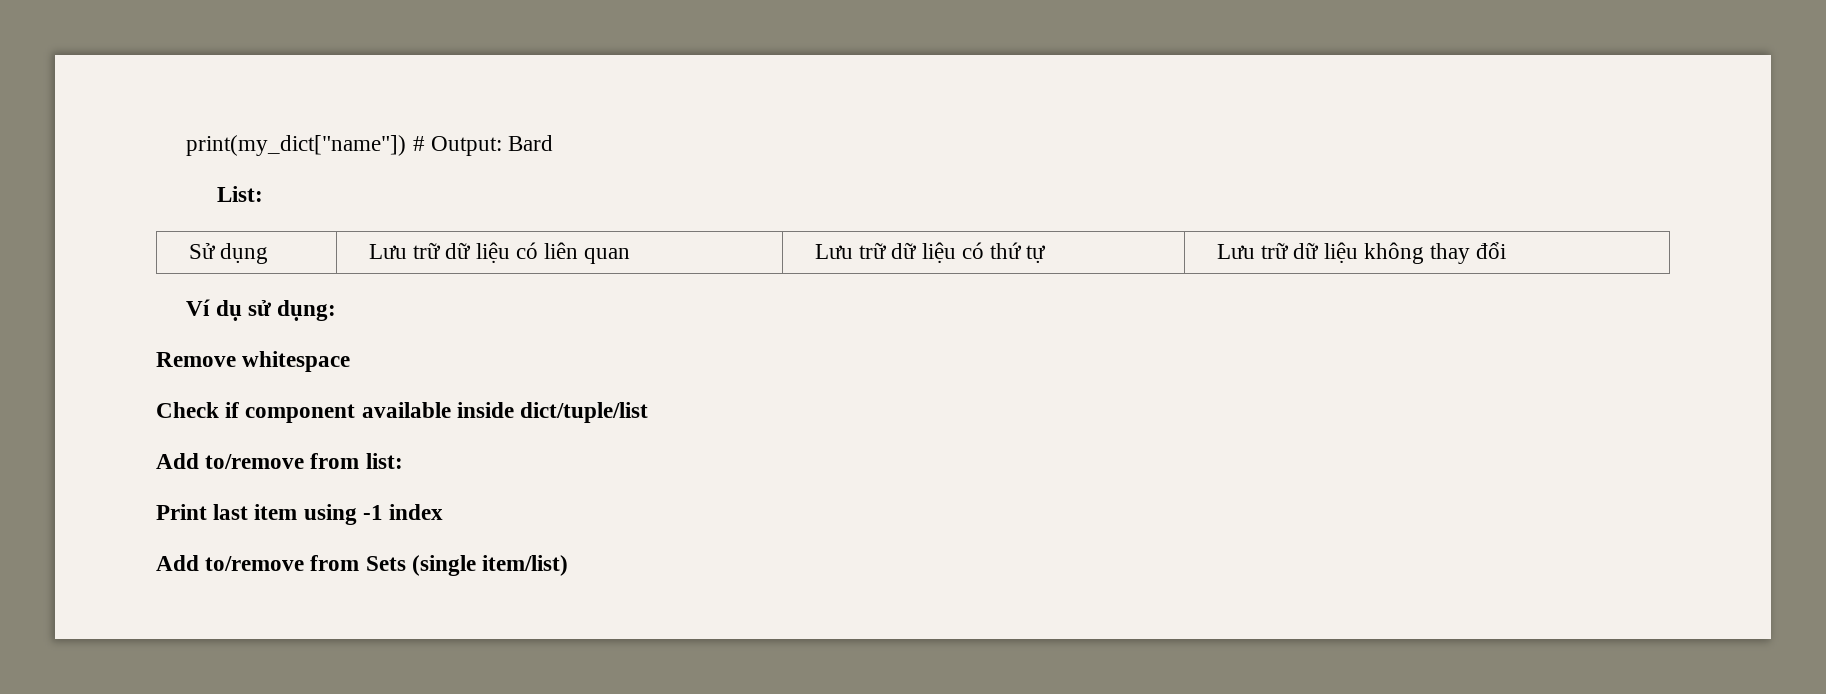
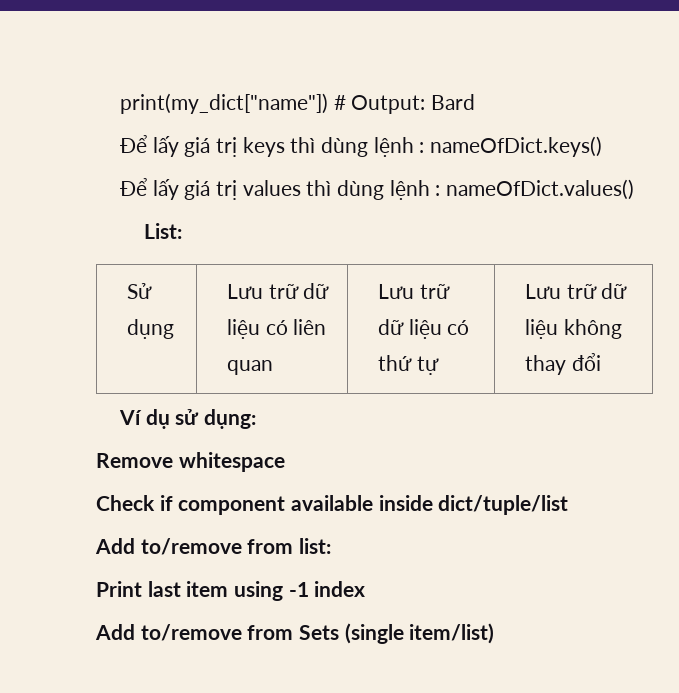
(554, 143) none -> [119,135,602,157] [119,178,634,200] // Để lấy giá trị keys thì dùng lệnh : nameOfDict.keys() // Để lấy giá trị values thì dùng lệnh : nameOfDict.values()

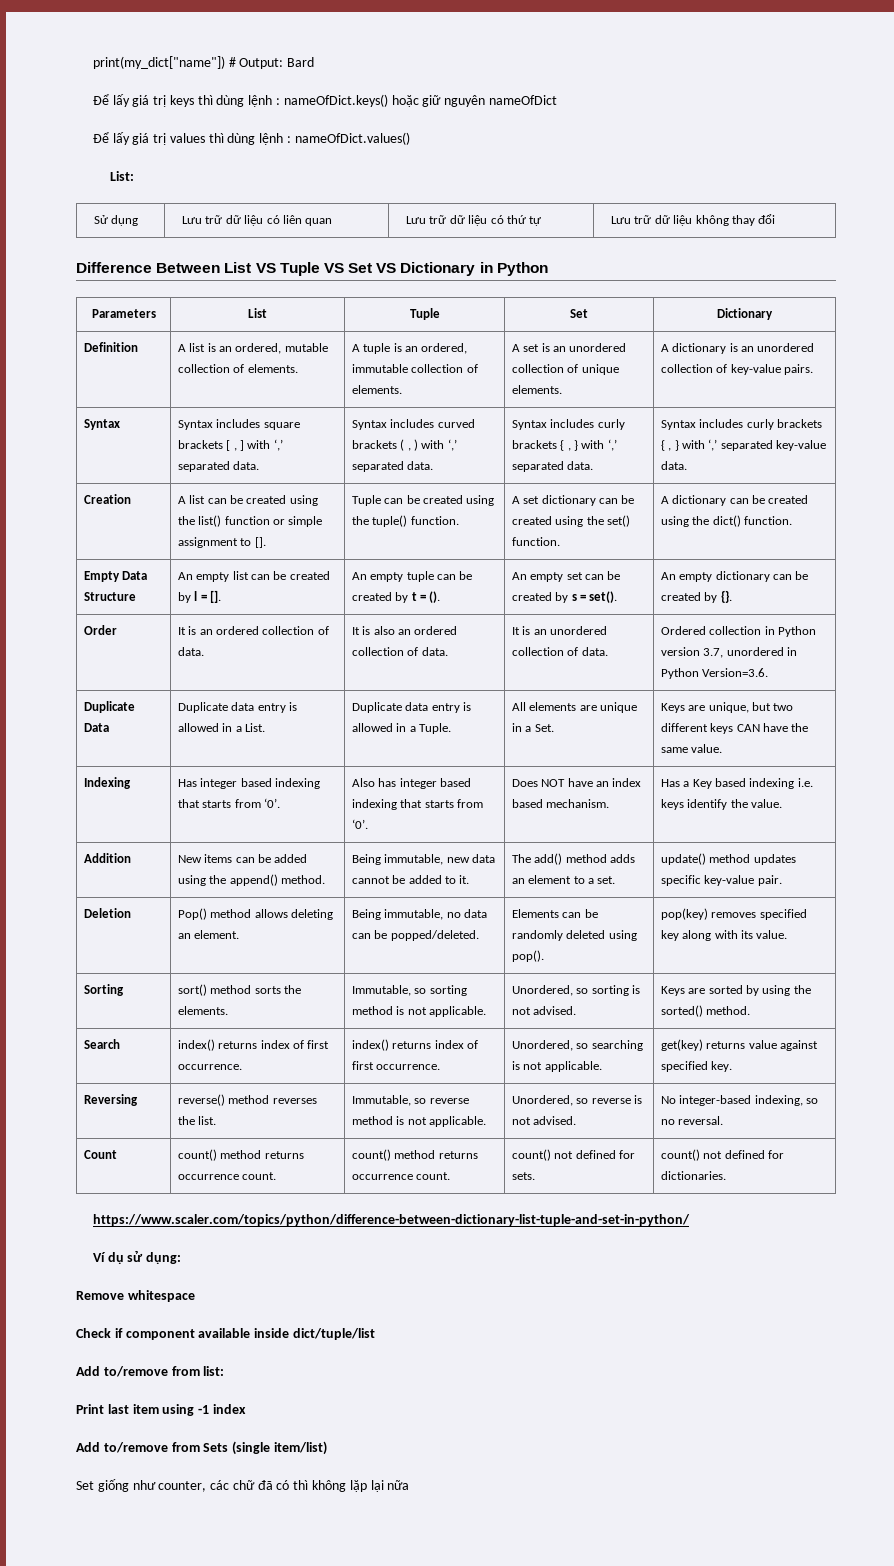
(602, 146) none -> [391,95,557,107] hoặc giữ nguyên nameOfDict
(601, 362) none -> [76,262,548,276] [91,309,156,318] [248,308,267,318] [409,308,440,320] [570,309,588,318] [717,308,773,320] [83,342,138,352] [177,343,328,354] [177,364,298,373] [351,343,468,354] [351,364,478,373] [351,385,402,394] [511,343,627,352] [511,364,619,375] [511,385,562,394] [660,343,815,354] [660,364,814,375] [83,419,120,430] [177,419,300,430] [177,439,283,451] [177,461,260,472] [351,419,475,430] [351,439,457,451] [351,461,434,472] [511,419,625,430] [511,439,617,451] [511,461,594,472] [660,419,823,430] [660,439,827,451] [660,461,687,470] [83,494,131,504] [177,495,318,506] [177,515,323,527] [177,537,266,548] [351,495,495,506] [351,515,459,527] [511,495,635,506] [511,515,631,527] [511,537,560,546] [660,495,809,506] [660,515,793,527] [83,571,148,582] [83,592,136,601] [177,571,330,582] [177,590,222,603] [351,571,473,582] [351,591,441,603] [511,571,621,582] [511,591,618,603] [660,571,809,582] [660,590,732,603] [83,625,117,635] [177,626,329,635] [177,647,204,656] [351,626,458,635] [351,647,448,656] [511,626,608,635] [511,647,608,656] [660,626,817,637] [660,647,798,658] [660,668,769,679] [83,701,135,713] [83,723,109,732] [177,702,298,713] [177,723,266,732] [351,702,472,713] [351,723,452,734] [511,702,638,713] [511,723,554,732] [660,702,794,713] [660,723,809,734] [660,744,723,753] [83,777,131,789] [177,778,321,789] [177,798,281,808] [351,778,472,789] [351,799,484,810] [351,819,368,829] [511,778,642,787] [511,799,610,808] [660,778,813,789] [660,799,783,810] [83,853,131,863] [177,854,308,863] [177,874,326,886] [351,854,496,865] [351,875,470,884] [511,853,636,865] [511,875,616,884] [660,853,796,865] [660,875,782,886] [83,908,131,918] [177,908,334,920] [177,930,240,939] [351,909,488,920] [351,930,479,941] [511,909,598,918] [511,930,637,941] [511,950,544,962] [660,908,807,920] [660,930,788,941] [83,984,124,996] [177,984,302,996] [177,1006,228,1015] [351,985,467,996] [351,1006,487,1017] [511,985,641,996] [511,1006,577,1015] [660,985,811,996] [660,1005,751,1017] [83,1039,120,1049] [177,1039,330,1051] [177,1064,242,1070] [351,1039,479,1051] [351,1061,441,1070] [511,1040,643,1051] [511,1061,602,1072] [660,1039,819,1051] [660,1061,733,1072] [83,1094,138,1106] [177,1094,317,1106] [177,1116,217,1125] [351,1095,469,1106] [351,1116,487,1127] [511,1095,643,1106] [511,1116,577,1125] [660,1095,819,1106] [660,1116,724,1125] [83,1150,117,1159] [177,1149,304,1161] [177,1172,277,1180] [351,1149,478,1161] [351,1172,451,1180] [511,1149,636,1161] [511,1172,535,1180] [660,1149,785,1161] [660,1171,726,1180] [92,1214,690,1226] // Difference Between List VS Tuple VS Set VS Dictionary in Python // Parameters | List | Tuple | Set | Dictionary // Definition | A list is an ordered, mutable collection of elements. | A tuple is an ordered, immutable collection of elements. | A set is an unordered collection of unique elements. | A dictionary is an unordered collection of key-value pairs. // Syntax | Syntax includes square brackets [ , ] with ‘,’ separated data. | Syntax includes curved brackets ( , ) with ‘,’ separated data. | Syntax includes curly brackets { , } with ‘,’ separated data. | Syntax includes curly brackets { , } with ‘,’ separated key-value data. // Creation | A list can be created using the list() function or simple assignment to []. | Tuple can be created using the tuple() function. | A set dictionary can be created using the set() function. | A dictionary can be created using the dict() function. // Empty Data Structure | An empty list can be created by l = []. | An empty tuple can be created by t = (). | An empty set can be created by s = set(). | An empty dictionary can be created by {}. // Order | It is an ordered collection of data. | It is also an ordered collection of data. | It is an unordered collection of data. | Ordered collection in Python version 3.7, unordered in Python Version=3.6. // Duplicate Data | Duplicate data entry is allowed in a List. | Duplicate data entry is allowed in a Tuple. | All elements are unique in a Set. | Keys are unique, but two different keys CAN have the same value. // Indexing | Has integer based indexing that starts from ‘0’. | Also has integer based indexing that starts from ‘0’. | Does NOT have an index based mechanism. | Has a Key based indexing i.e. keys identify the value. // Addition | New items can be added using the append() method. | Being immutable, new data cannot be added to it. | The add() method adds an element to a set. | update() method updates specific key-value pair. // Deletion | Pop() method allows deleting an element. | Being immutable, no data can be popped/deleted. | Elements can be randomly deleted using pop(). | pop(key) removes specified key along with its value. // Sorting | sort() method sorts the elements. | Immutable, so sorting method is not applicable. | Unordered, so sorting is not advised. | Keys are sorted by using the sorted() method. // Search | index() returns index of first occurrence. | index() returns index of first occurrence. | Unordered, so searching is not applicable. | get(key) returns value against specified key. // Reversing | reverse() method reverses the list. | Immutable, so reverse method is not applicable. | Unordered, so reverse is not advised. | No integer-based indexing, so no reversal. // Count | count() method returns occurrence count. | count() method returns occurrence count. | count() not defined for sets. | count() not defined for dictionaries. // https://www.scaler.com/topics/python/difference-between-dictionary-list-tuple-and-set-in-python/
(495, 633) none -> [76,1479,410,1492] // Set giống như counter, các chữ đã có thì không lặp lại nữa

